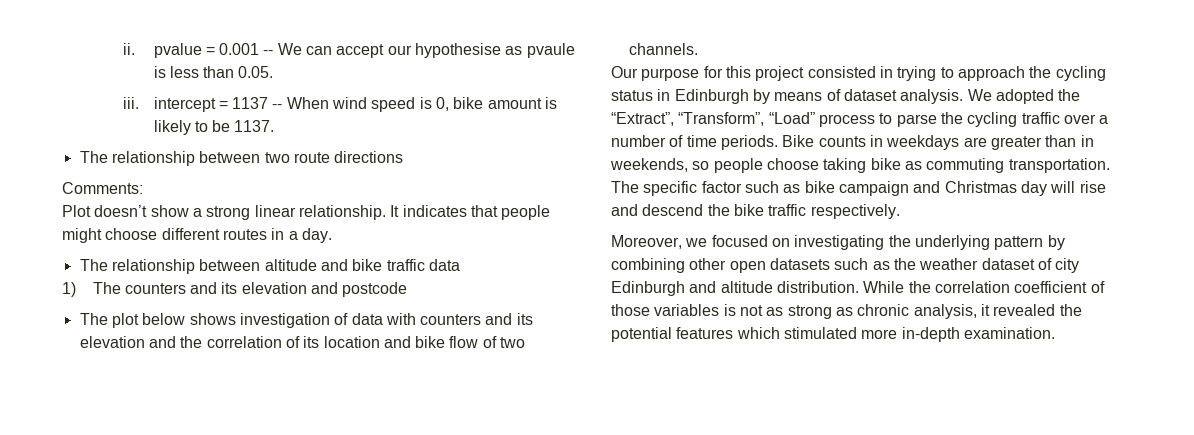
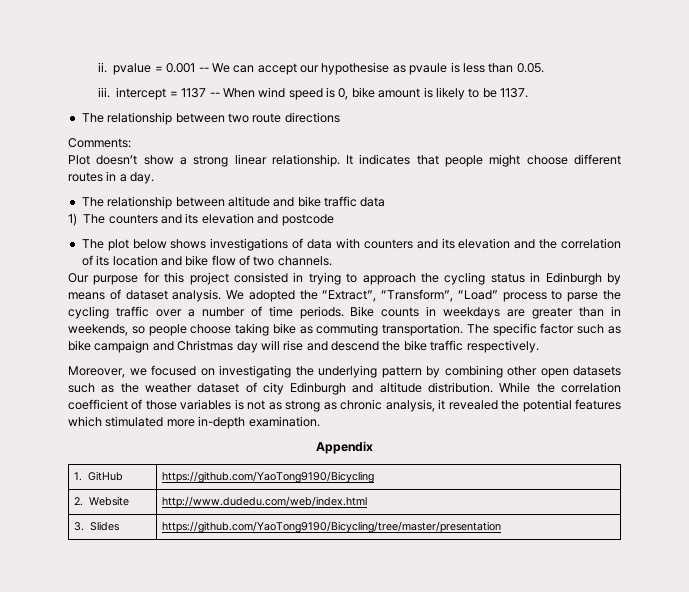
[239,313,330,328] investigation -> [210,238,289,251] investigations
(1055, 333) none -> [316,441,373,454] [74,471,123,481] [162,471,375,483] [74,496,129,506] [162,496,368,508] [74,521,119,531] [162,521,502,533] // Appendix // 1. GitHub | https://github.com/YaoTong9190/Bicycling // 2. Website | http://www.dudedu.com/web/index.html // 3. Slides | https://github.com/YaoTong9190/Bicycling/tree/master/presentation

